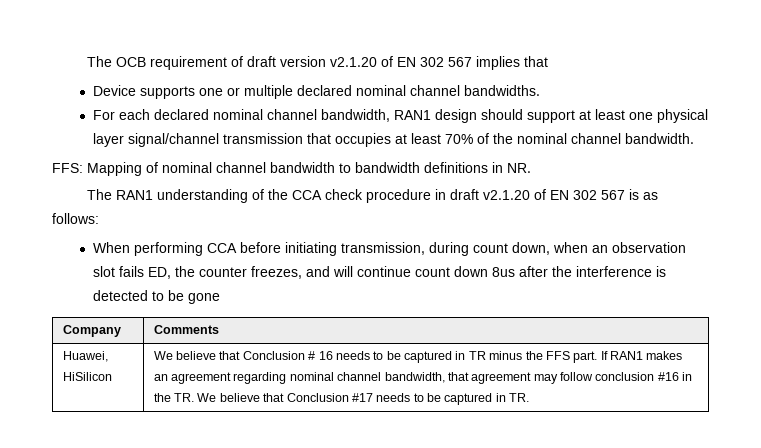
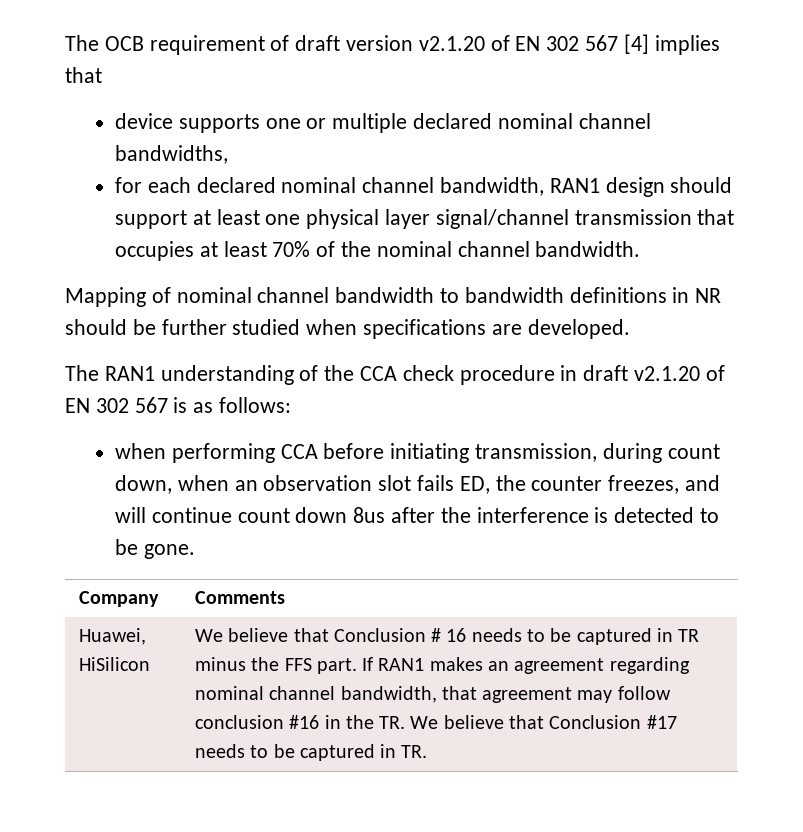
(473, 62) none -> [623,34,649,54] [4]
[92,85,136,96] Device -> [115,113,174,129] device
[463,85,540,96] [92,110,115,120] bandwidths. // For -> [115,145,229,164] [115,177,143,193] bandwidths, // for
[52,163,83,173] FFS: -> (641, 249) none
[507,163,531,173] NR. -> [695,288,722,303] [65,319,630,339] NR should be further studied when specifications are developed.
[92,242,130,253] When -> [115,443,167,459] when
[187,293,220,304] gone -> [143,544,195,559] gone.

